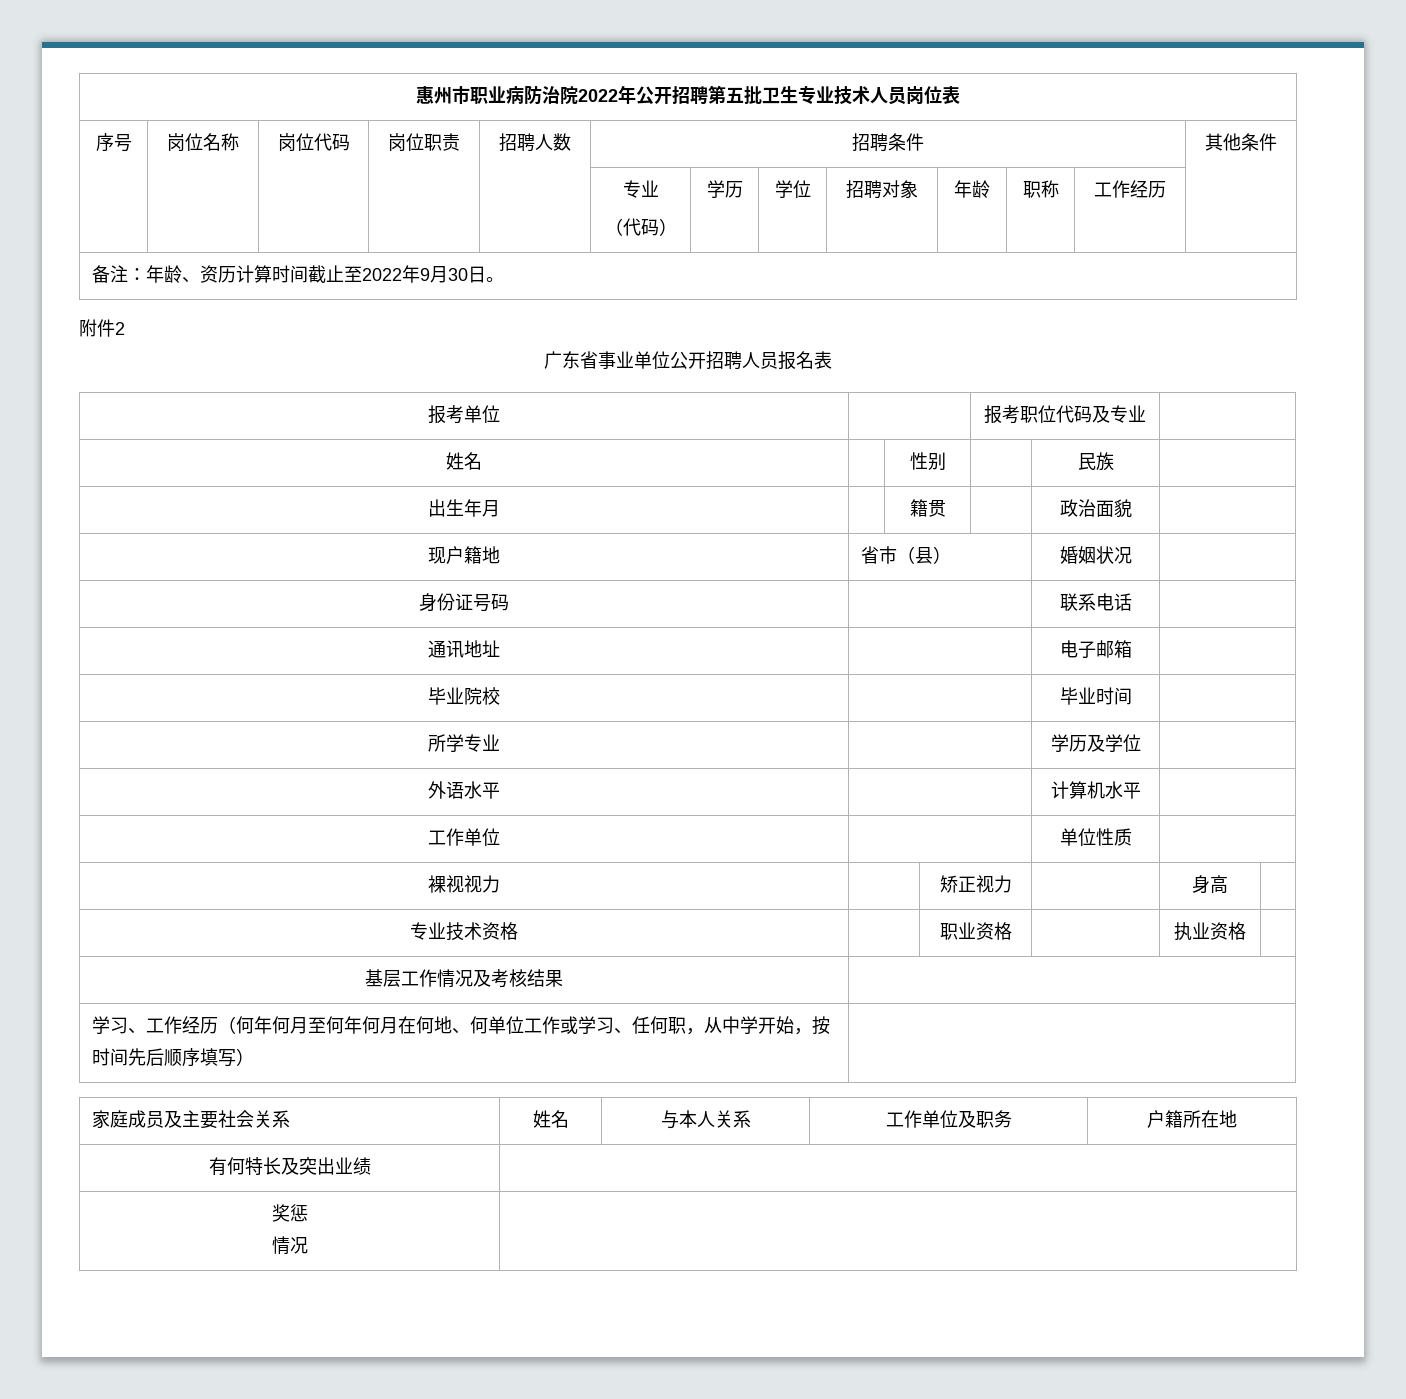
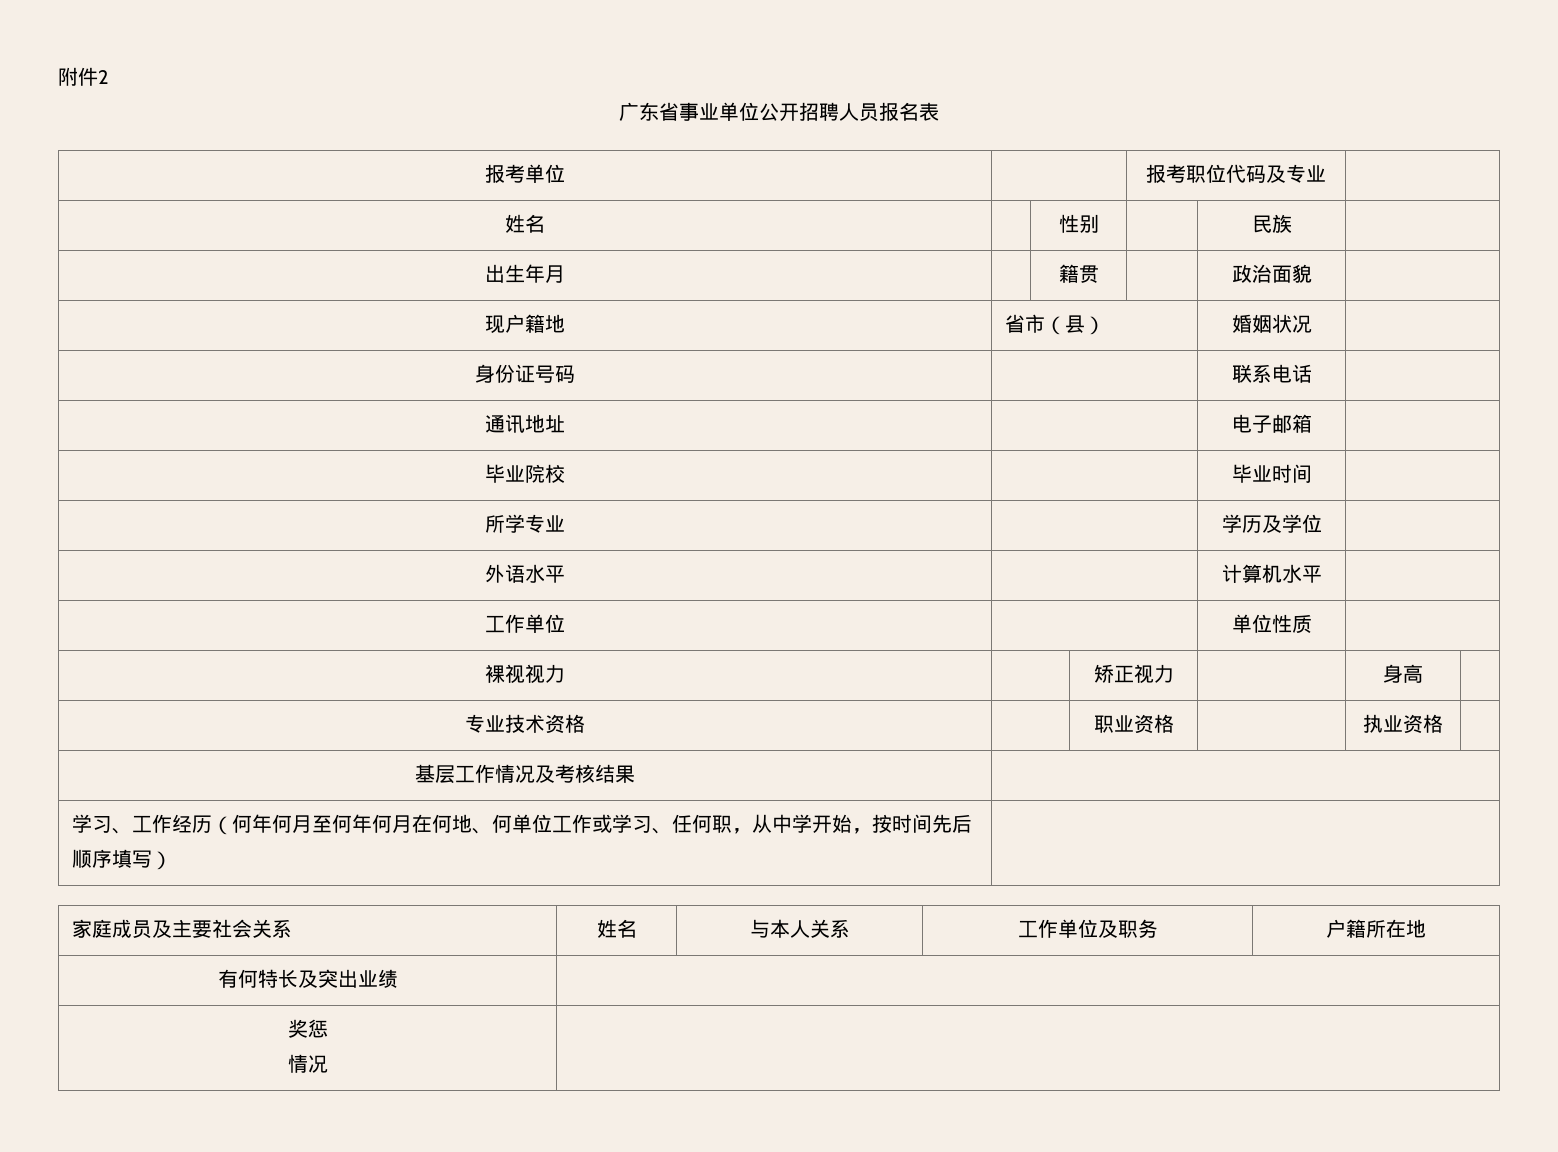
[416,85,960,105] [95,133,132,152] [167,133,239,151] [277,133,350,151] [388,133,460,151] [499,133,571,152] [852,133,924,152] [1205,133,1277,151] [622,180,659,198] [604,218,677,236] [706,180,743,198] [774,180,811,198] [846,180,918,199] [954,180,990,198] [1022,180,1059,198] [1094,180,1166,198] [92,265,505,283] 惠州市职业病防治院2022年公开招聘第五批卫生专业技术人员岗位表 // 序号 | 岗位名称 | 岗位代码 | 岗位职责 | 招聘人数 | 招聘条件 | 其他条件 // | | | | | 专业 // （代码） | 学历 | 学位 | 招聘对象 | 年龄 | 职称 | 工作经历 | // 备注：年龄、资历计算时间截止至2022年9月30日。 // -> (58, 76) none

